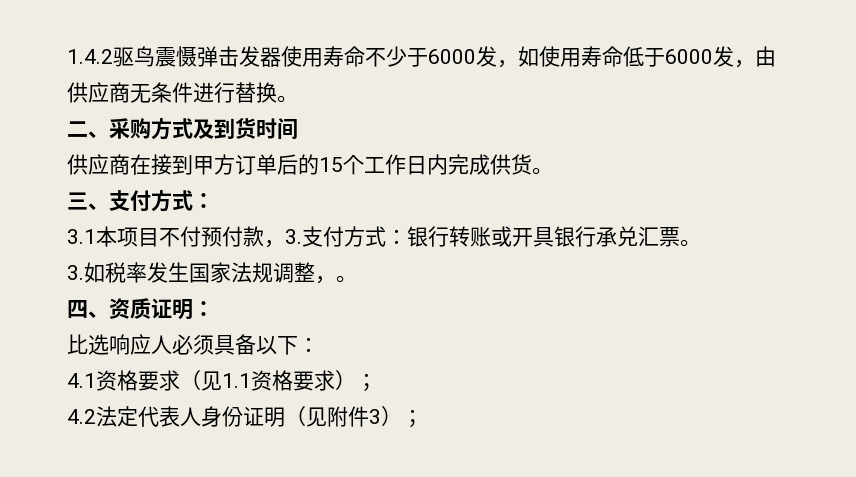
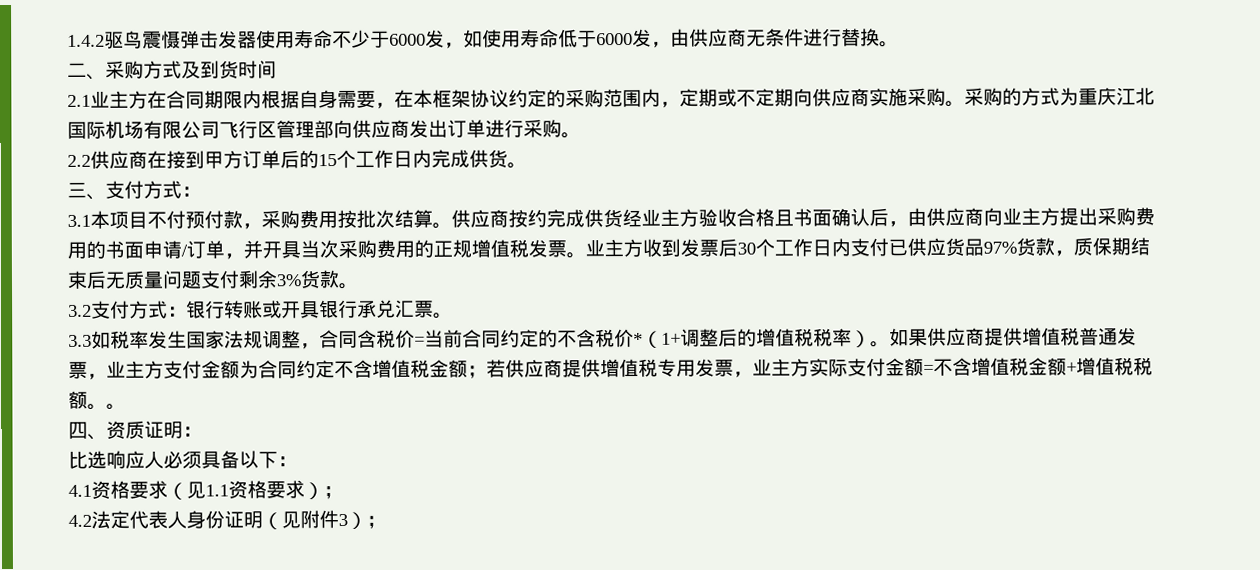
(298, 129) none -> [67,87,1155,109] [67,119,581,139] [67,154,91,167] 2.1业主方在合同期限内根据自身需要，在本框架协议约定的采购范围内，定期或不定期向供应商实施采购。采购的方式为重庆江北国际机场有限公司飞行区管理部向供应商发出订单进行采购。 // 2.2
[285,229,302,244] 3. -> [261,207,1155,229] [67,237,1150,260] [67,270,359,290] [68,304,92,317] 采购费用按批次结算。供应商按约完成供货经业主方验收合格且书面确认后，由供应商向业主方提出采购费用的书面申请/订单，并开具当次采购费用的正规增值税发票。业主方收到发票后30个工作日内支付已供应货品97%货款，质保期结束后无质量问题支付剩余3%货款。 // 3.2
[67,265,84,280] 3. -> [68,334,92,347] 3.3
(336, 280) none -> [319,327,1137,349] [68,357,1153,380] [68,390,107,410] 合同含税价=当前合同约定的不含税价*（1+调整后的增值税税率）。如果供应商提供增值税普通发票，业主方支付金额为合同约定不含增值税金额；若供应商提供增值税专用发票，业主方实际支付金额=不含增值税金额+增值税税额。

